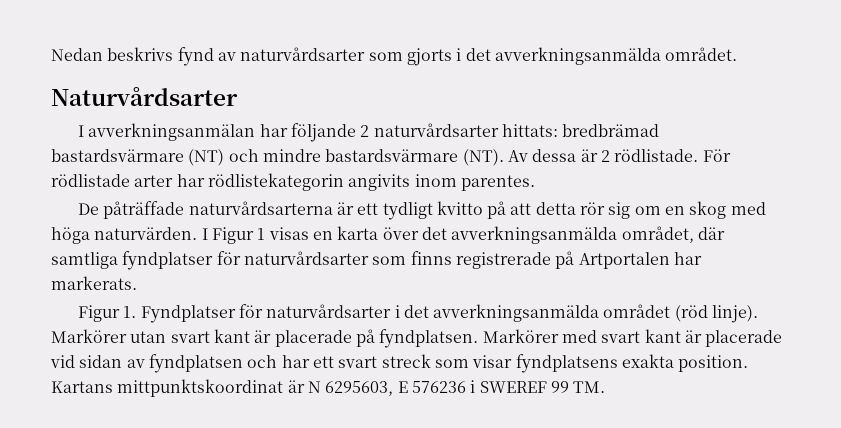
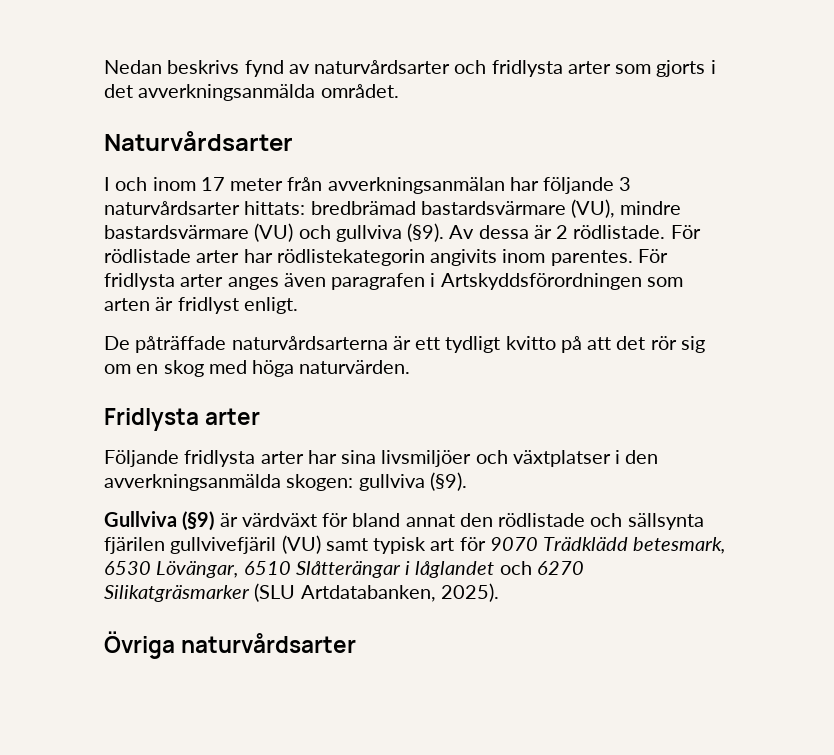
(366, 54) none -> [454,60,611,77] och fridlysta arter
(84, 131) none -> [115,177,323,191] och inom 17 meter från
[360,125,370,137] 2 -> [619,177,632,191] 3
[188,149,504,166] (NT) och mindre bastardsvärmare (NT). -> [571,199,682,218] [104,223,445,242] (VU), mindre bastardsvärmare (VU) och gullviva (§9).
(535, 183) none -> [637,249,668,263] [104,273,683,290] [104,297,298,314] För fridlysta arter anges även paragrafen i Artskyddsförordningen som arten är fridlyst enligt.
[535,202,576,215] detta -> [616,336,646,350] det
[201,226,725,244] [51,251,702,270] [51,276,137,290] [77,304,759,323] [51,329,783,348] [50,354,749,373] [51,379,606,397] I Figur 1 visas en karta över det avverkningsanmälda området, där samtliga fyndplatser för naturvårdsarter som finns registrerade på Artportalen har markerats. // Figur 1. Fyndplatser för naturvårdsarter i det avverkningsanmälda området (röd linje). Markörer utan svart kant är placerade på fyndplatsen. Markörer med svart kant är placerade vid sidan av fyndplatsen och har ett svart streck som visar fyndplatsens exakta position. Kartans mittpunktskoordinat är N 6295603, E 576236 i SWEREF 99 TM. -> [104,408,261,431] [104,450,659,467] [104,472,467,491] [104,511,704,531] [104,535,726,554] [104,561,584,578] [104,583,499,602] [104,631,357,659] // Fridlysta arter // Följande fridlysta arter har sina livsmiljöer och växtplatser i den avverkningsanmälda skogen: gullviva (§9). // Gullviva (§9) är värdväxt för bland annat den rödlistade och sällsynta fjärilen gullvivefjäril (VU) samt typisk art för 9070 Trädklädd betesmark, 6530 Lövängar, 6510 Slåtterängar i låglandet och 6270 Silikatgräsmarker (SLU Artdatabanken, 2025). // Övriga naturvårdsarter

